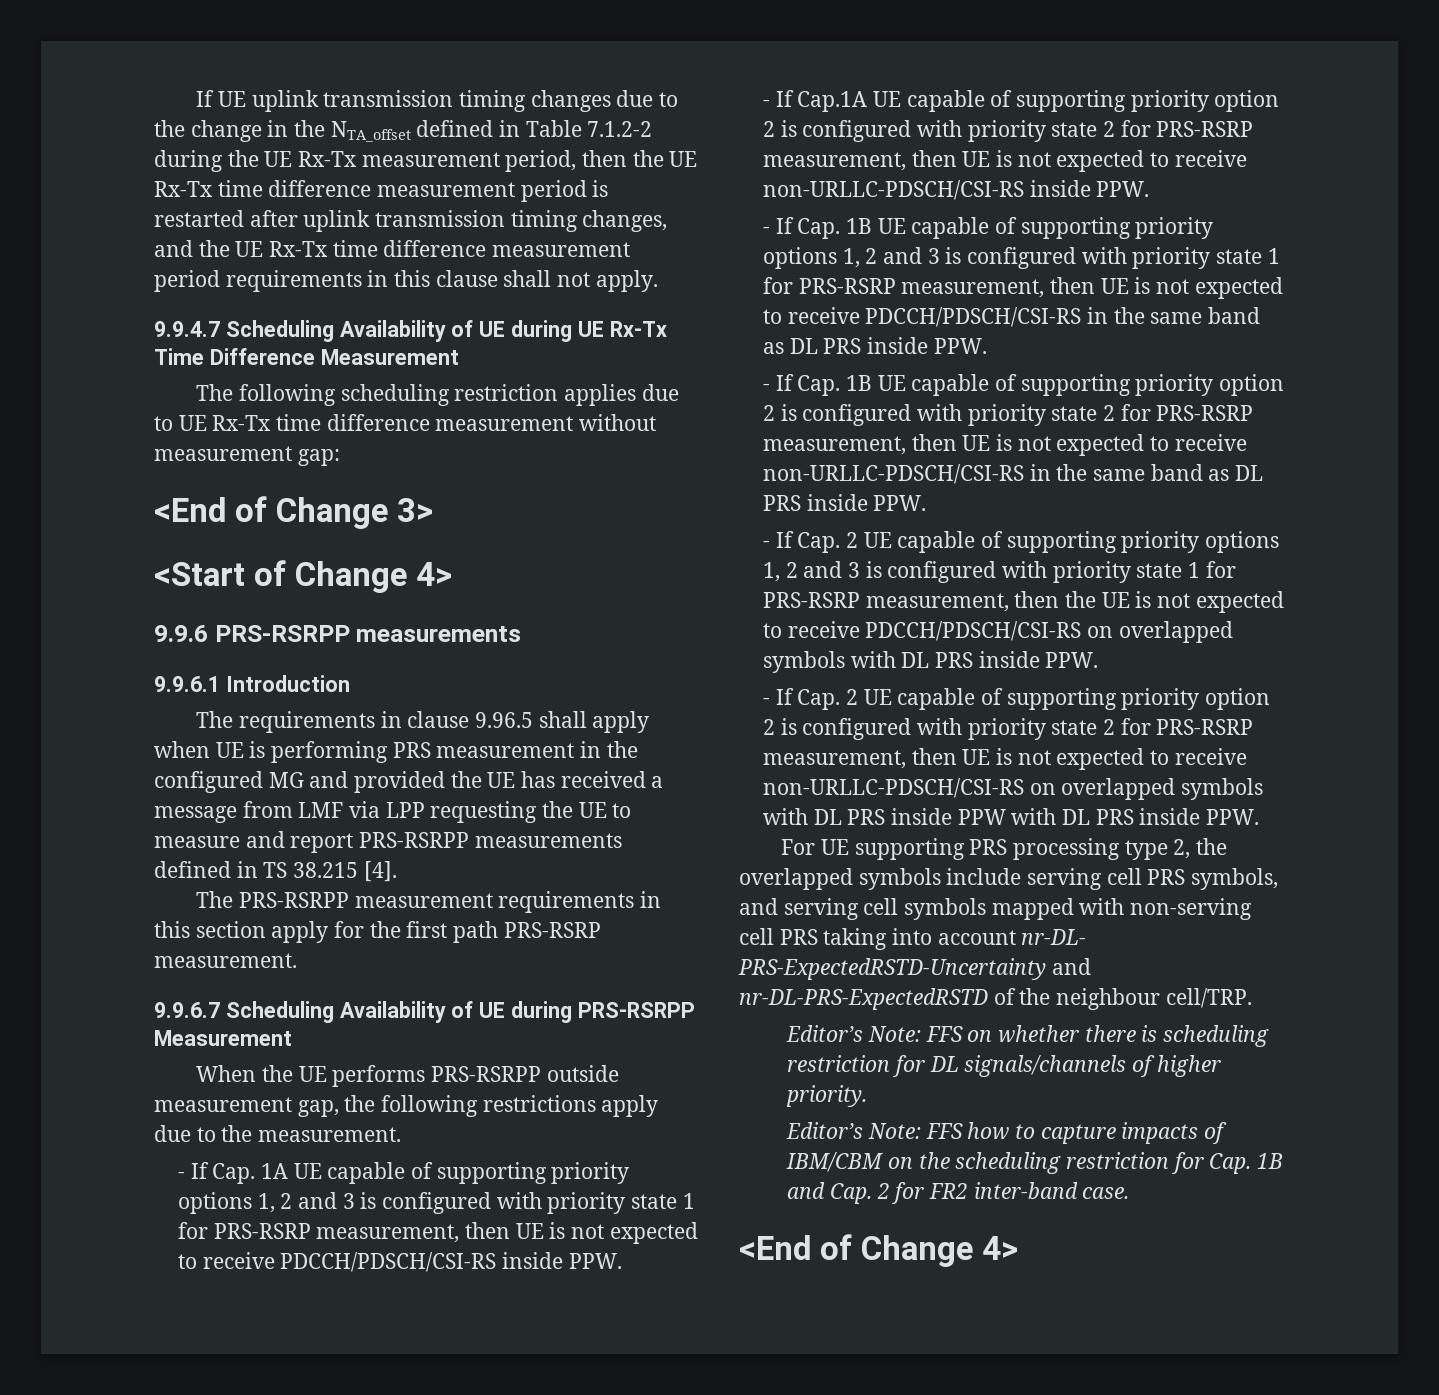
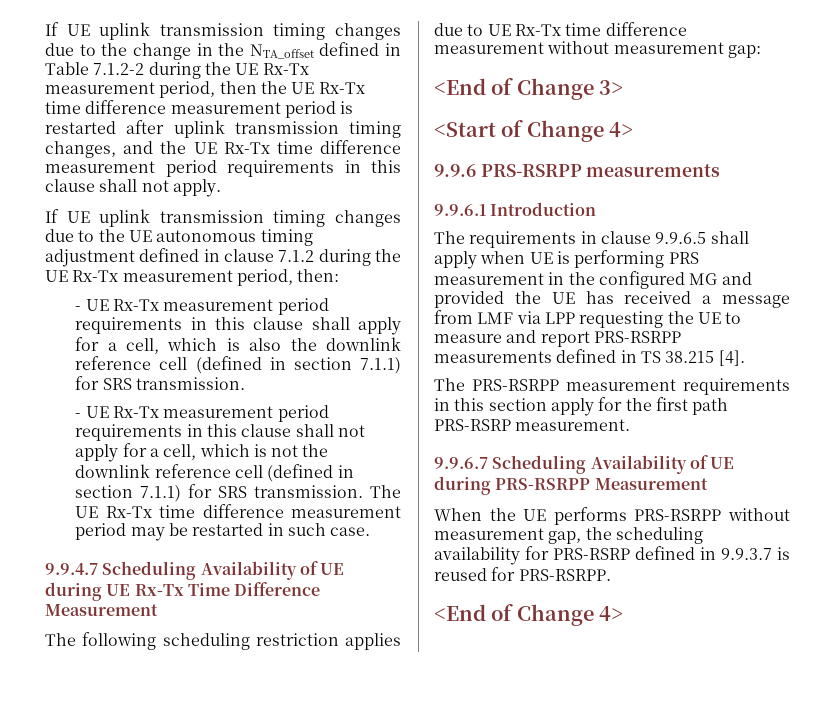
(658, 281) none -> [45,209,401,227] [45,229,313,246] [45,248,401,267] [45,269,340,286] [75,298,329,315] [75,317,401,335] [75,337,401,354] [75,356,401,374] [75,376,245,390] [75,405,329,422] [75,424,365,441] [75,443,329,462] [75,464,354,482] [75,484,401,502] [75,504,401,518] [75,523,371,541] // If UE uplink transmission timing changes due to the UE autonomous timing adjustment defined in clause 7.1.2 during the UE Rx-Tx measurement period, then: // - UE Rx-Tx measurement period requirements in this clause shall apply for a cell, which is also the downlink reference cell (defined in section 7.1.1) for SRS transmission. // - UE Rx-Tx measurement period requirements in this clause shall not apply for a cell, which is not the downlink reference cell (defined in section 7.1.1) for SRS transmission. The UE Rx-Tx time difference measurement period may be restarted in such case.
[475,712,534,728] 9.96.5 -> [655,232,707,244] 9.9.6.5
[546,1065,619,1082] outside -> [728,508,790,521] without
[381,1095,659,1117] [154,1125,402,1142] [178,1162,630,1184] [178,1192,695,1214] [178,1222,698,1244] [178,1252,622,1272] [763,90,1280,112] [763,120,1254,142] [763,150,1247,172] [763,180,1150,200] [763,217,1214,239] [763,247,1280,269] [763,277,1283,299] [763,307,1261,327] [763,337,987,354] [763,374,1285,396] [763,404,1254,426] [763,434,1247,456] [763,464,1264,484] [763,494,927,511] [763,531,1280,553] [763,561,1236,583] [763,591,1284,613] [763,621,1233,643] [763,651,1099,673] [763,688,1271,710] [763,718,1254,740] [763,748,1247,770] [763,778,1264,800] [763,808,1260,825] [781,838,1228,860] [739,868,1279,890] [739,898,1253,920] [739,928,1087,950] [738,958,1091,980] [739,988,1252,1010] [786,1025,1269,1047] [787,1055,1221,1077] [786,1085,868,1107] [786,1122,1227,1144] [786,1152,1283,1174] [787,1182,1130,1204] following restrictions apply due to the measurement. // - If Cap. 1A UE capable of supporting priority options 1, 2 and 3 is configured with priority state 1 for PRS-RSRP measurement, then UE is not expected to receive PDCCH/PDSCH/CSI-RS inside PPW. // - If Cap.1A UE capable of supporting priority option 2 is configured with priority state 2 for PRS-RSRP measurement, then UE is not expected to receive non-URLLC-PDSCH/CSI-RS inside PPW. // - If Cap. 1B UE capable of supporting priority options 1, 2 and 3 is configured with priority state 1 for PRS-RSRP measurement, then UE is not expected to receive PDCCH/PDSCH/CSI-RS in the same band as DL PRS inside PPW. // - If Cap. 1B UE capable of supporting priority option 2 is configured with priority state 2 for PRS-RSRP measurement, then UE is not expected to receive non-URLLC-PDSCH/CSI-RS in the same band as DL PRS inside PPW. // - If Cap. 2 UE capable of supporting priority options 1, 2 and 3 is configured with priority state 1 for PRS-RSRP measurement, then the UE is not expected to receive PDCCH/PDSCH/CSI-RS on overlapped symbols with DL PRS inside PPW. // - If Cap. 2 UE capable of supporting priority option 2 is configured with priority state 2 for PRS-RSRP measurement, then UE is not expected to receive non-URLLC-PDSCH/CSI-RS on overlapped symbols with DL PRS inside PPW with DL PRS inside PPW. // For UE supporting PRS processing type 2, the overlapped symbols include serving cell PRS symbols, and serving cell symbols mapped with non-serving cell PRS taking into account nr-DL- PRS-ExpectedRSTD-Uncertainty and nr-DL-PRS-ExpectedRSTD of the neighbour cell/TRP. // Editor’s Note: FFS on whether there is scheduling restriction for DL signals/channels of higher priority. // Editor’s Note: FFS how to capture impacts of IBM/CBM on the scheduling restriction for Cap. 1B and Cap. 2 for FR2 inter-band case. -> [615,527,703,544] [434,546,790,565] [434,567,611,581] scheduling availability for PRS-RSRP defined in 9.9.3.7 is reused for PRS-RSRPP.

